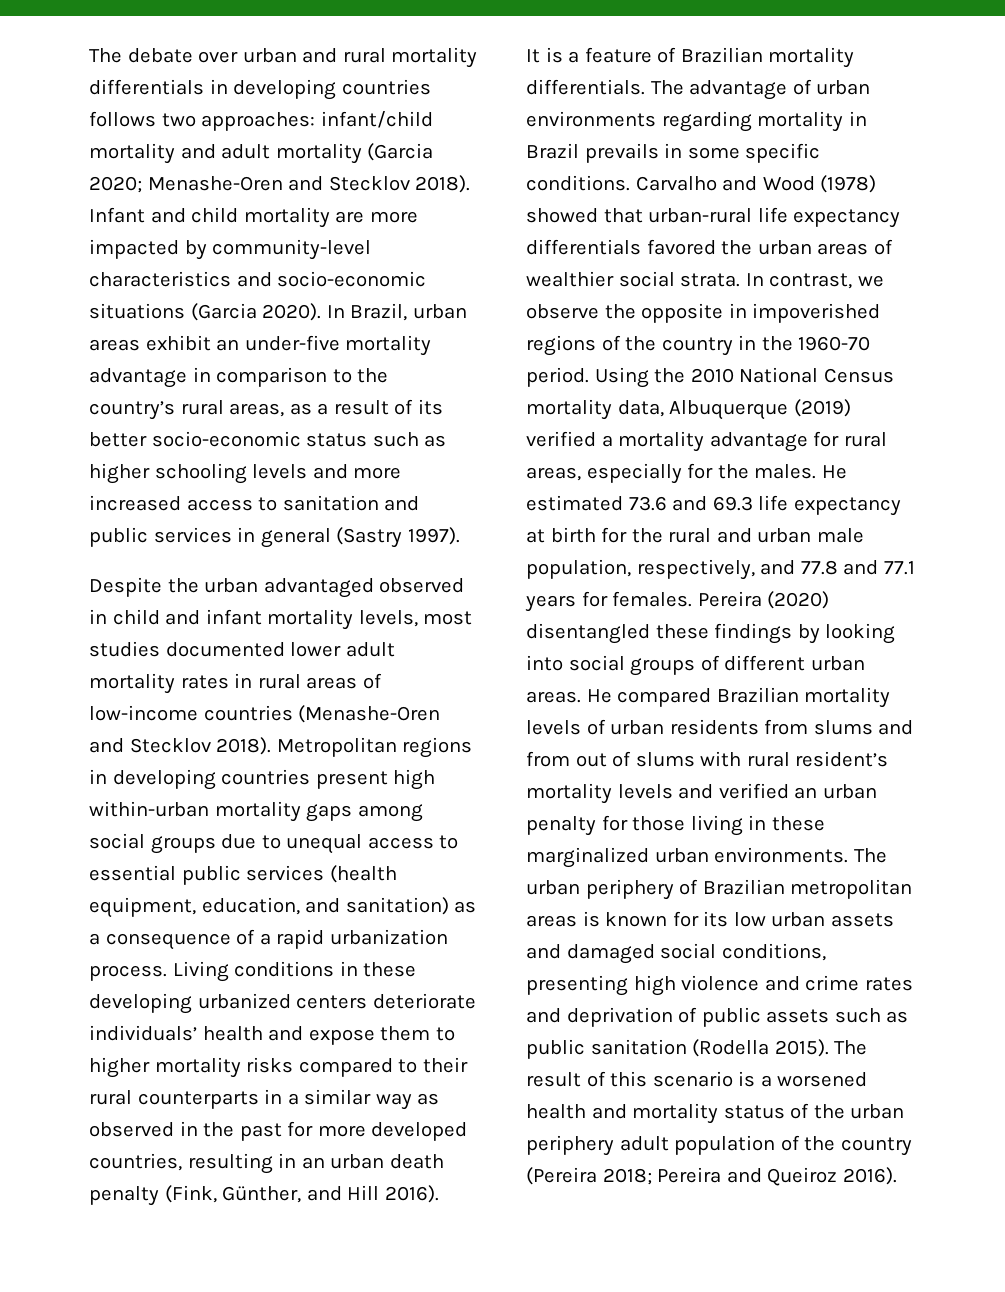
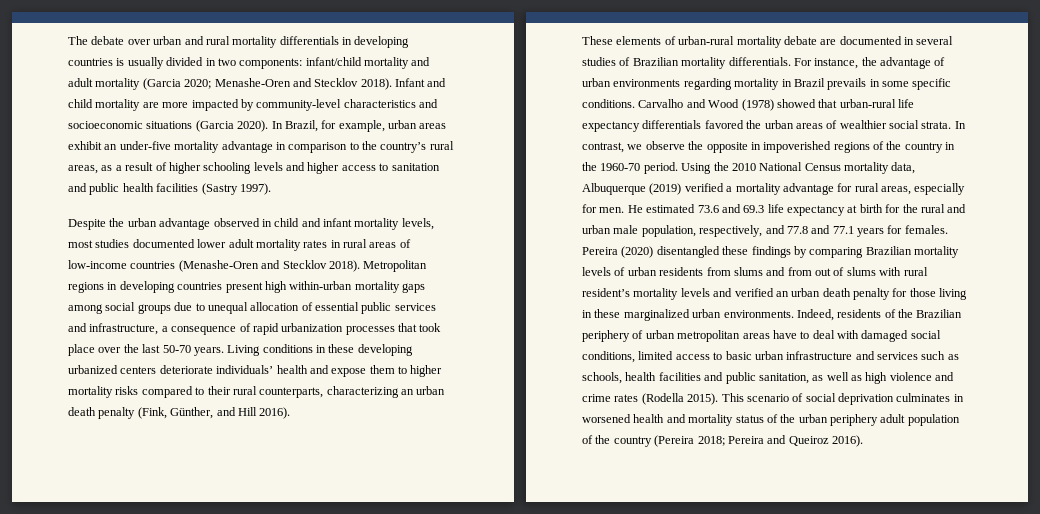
[89,111,316,131] follows two approaches: -> [116,57,303,69] is usually divided in two components:
[277,271,427,287] socio-economic -> [68,121,143,129] socioeconomic
(408, 312) none -> [321,120,385,132] for example,
[417,399,443,415] [89,431,447,447] its better socio-economic status such as -> (167, 166) none
[353,467,402,479] [89,495,181,511] more increased -> [307,162,340,174] higher
[153,527,331,548] services in general -> [122,183,199,192] health facilities
[263,578,374,598] advantaged -> [159,218,211,230] advantage
[367,835,459,849] access to -> [250,302,313,311] allocation of
[329,865,397,883] [89,897,477,918] (health equipment, education, and sanitation) as -> [68,323,159,335] and infrastructure,
[259,933,271,945] a -> (251, 327) none
[89,965,167,981] process. -> [345,323,442,335] [68,344,224,356] processes that took place over the last 50-70 years.
[137,1089,440,1110] [89,1121,468,1141] [89,1153,297,1174] counterparts in a similar way as observed in the past for more developed countries, resulting in -> [259,386,399,398] counterparts, characterizing
[526,47,652,63] It is a feature -> [582,36,954,48] [582,57,616,66] These elements of urban-rural mortality debate are documented in several studies
[650,80,684,95] The -> [793,57,877,69] For instance, the
[717,464,817,479] the males. -> [599,207,625,213] men.
[825,623,896,644] [526,655,865,676] [526,688,712,707] looking into social groups of different urban areas. He compared -> [809,247,864,258] comparing
(877, 791) none -> [822,288,851,297] death
[853,848,887,863] [526,880,580,895] The urban -> [796,309,963,321] Indeed, residents of the Brazilian
[702,879,785,895] Brazilian -> [645,330,675,339] urban
[582,911,894,927] [526,943,826,964] [526,975,628,996] is known for its low urban assets and damaged social conditions, presenting -> [772,330,941,342] [582,351,959,363] [582,372,862,384] have to deal with damaged social conditions, limited access to basic urban infrastructure and services such as schools, health facilities and public sanitation, as well as
[526,1007,909,1027] [526,1039,868,1059] [526,1071,772,1087] and deprivation of public assets such as public sanitation (Rodella 2015). The result of this scenario is a -> [641,393,964,405] (Rodella 2015). This scenario of social deprivation culminates in

